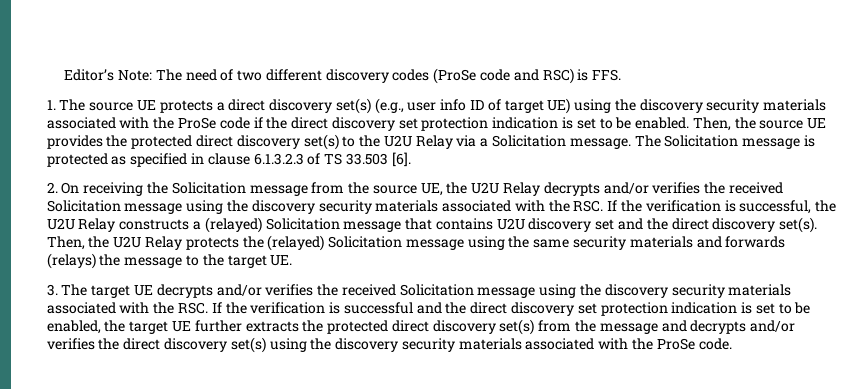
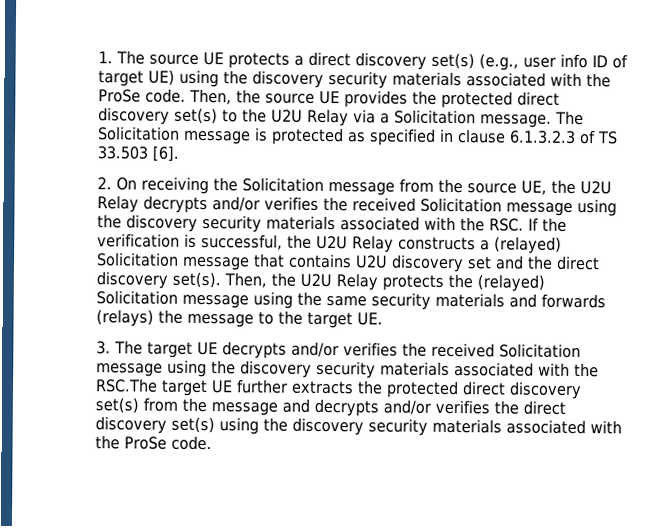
[64,68,622,84] Editor’s Note: The need of two different discovery codes (ProSe code and RSC) is FFS. // -> (98, 57) none
[219,117,690,131] code if the direct discovery set protection indication is set to be enabled. -> [145,88,187,103] code.
[177,302,811,316] [46,320,126,334] RSC. If the verification is successful and the direct discovery set protection indication is set to be enabled, the -> [95,378,159,393] RSC.The

